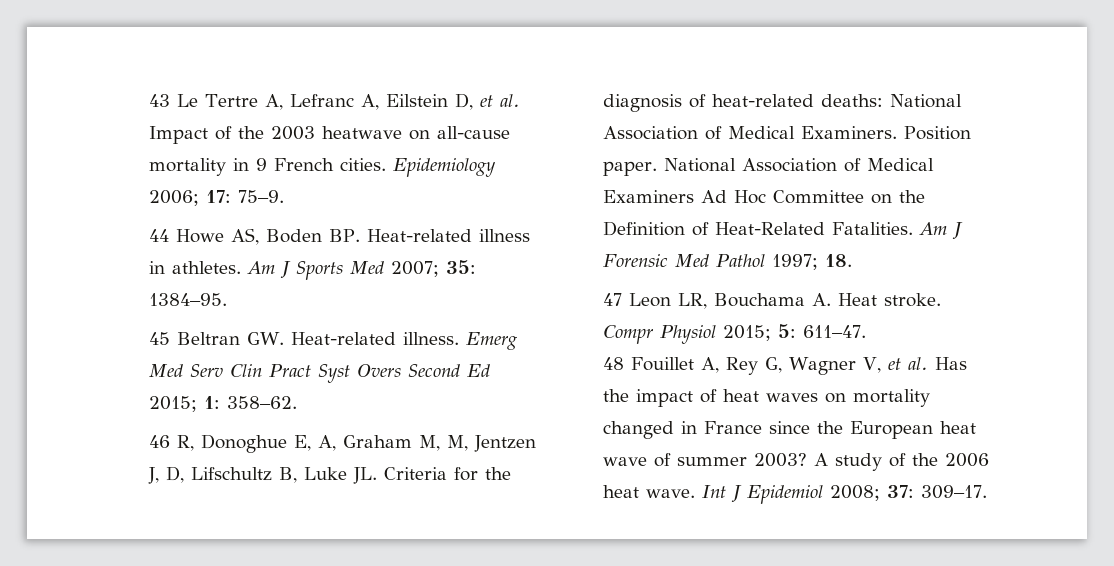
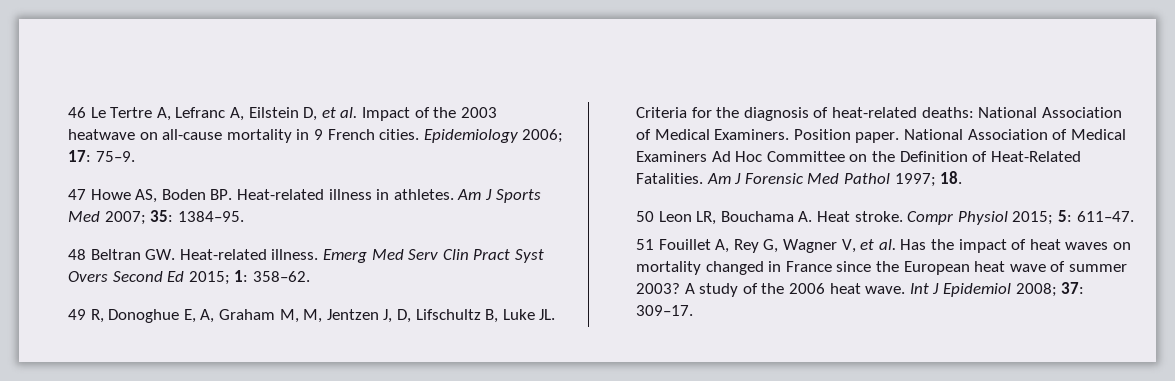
[148,94,170,107] 43 -> [68,107,87,118] 46
[148,229,169,242] 44 -> [68,189,87,200] 47
[148,332,170,345] 45 -> [68,249,87,260] 48
[148,435,170,448] 46 -> [68,309,87,320] 49
[602,293,622,306] 47 -> [636,211,655,222] 50
[602,357,624,370] 48 -> [636,239,655,250] 51

